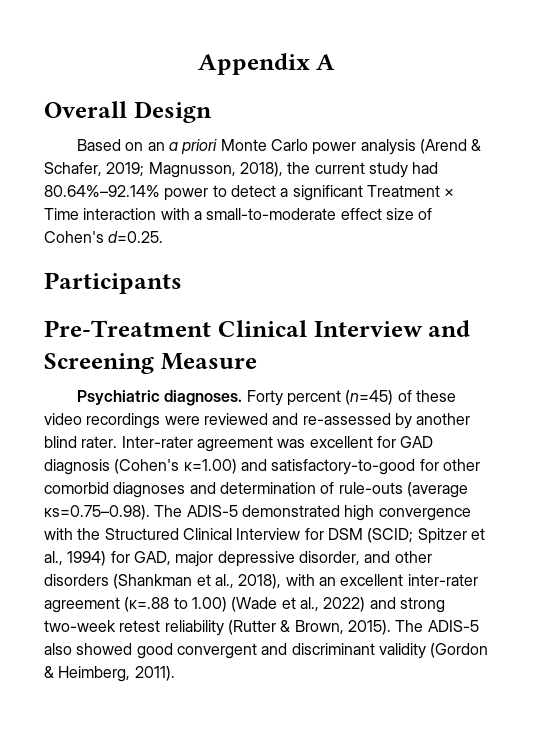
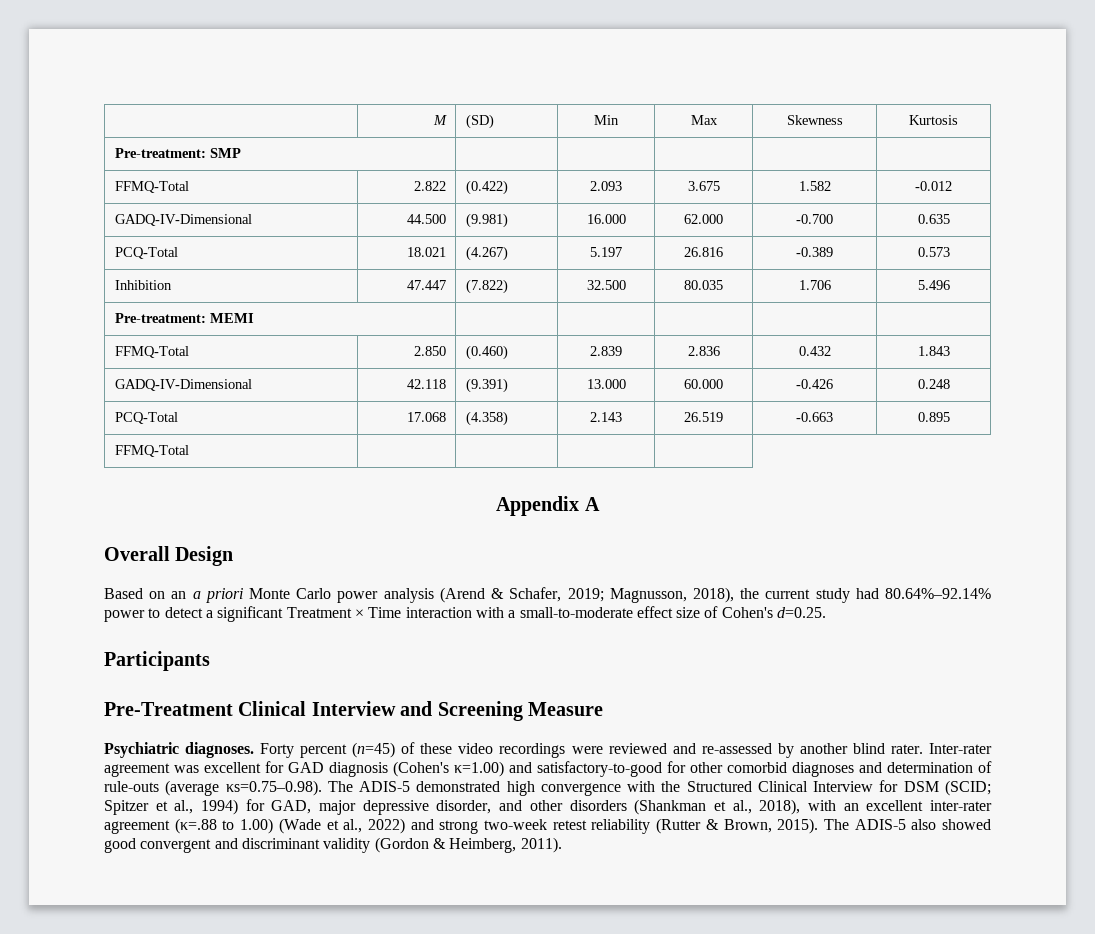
(197, 64) none -> [432,115,447,125] [465,114,494,129] [594,115,619,125] [690,115,718,125] [786,115,843,125] [909,115,959,125] [114,148,241,158] [114,181,189,193] [413,181,446,191] [465,180,508,195] [590,181,622,191] [687,181,720,191] [798,181,831,191] [915,181,953,191] [114,214,252,226] [406,214,446,224] [465,213,508,228] [586,214,626,224] [684,214,724,224] [796,214,834,224] [917,214,950,224] [114,247,178,259] [406,247,446,257] [465,246,508,261] [590,247,622,257] [684,247,724,257] [796,247,834,257] [917,247,950,257] [114,280,172,290] [406,280,446,290] [465,279,508,294] [586,280,626,290] [684,280,724,290] [798,280,831,290] [917,280,950,290] [114,313,254,323] [114,346,189,358] [413,346,446,356] [465,345,508,360] [590,346,622,356] [687,346,720,356] [798,346,831,356] [917,346,950,356] [114,379,252,391] [406,379,446,389] [465,378,508,393] [586,379,626,389] [684,379,724,389] [796,379,834,389] [917,379,950,389] [114,412,178,424] [406,412,446,422] [465,411,508,426] [590,412,622,422] [684,412,724,422] [796,412,834,422] [917,412,950,422] [114,445,189,457] | M | (SD) | Min | Max | Skewness | Kurtosis // Pre-treatment: SMP | | | | | // FFMQ-Total | 2.822 | (0.422) | 2.093 | 3.675 | 1.582 | -0.012 // GADQ-IV-Dimensional | 44.500 | (9.981) | 16.000 | 62.000 | -0.700 | 0.635 // PCQ-Total | 18.021 | (4.267) | 5.197 | 26.816 | -0.389 | 0.573 // Inhibition | 47.447 | (7.822) | 32.500 | 80.035 | 1.706 | 5.496 // Pre-treatment: MEMI | | | | | // FFMQ-Total | 2.850 | (0.460) | 2.839 | 2.836 | 0.432 | 1.843 // GADQ-IV-Dimensional | 42.118 | (9.391) | 13.000 | 60.000 | -0.426 | 0.248 // PCQ-Total | 17.068 | (4.358) | 2.143 | 26.519 | -0.663 | 0.895 // FFMQ-Total | | | | //

